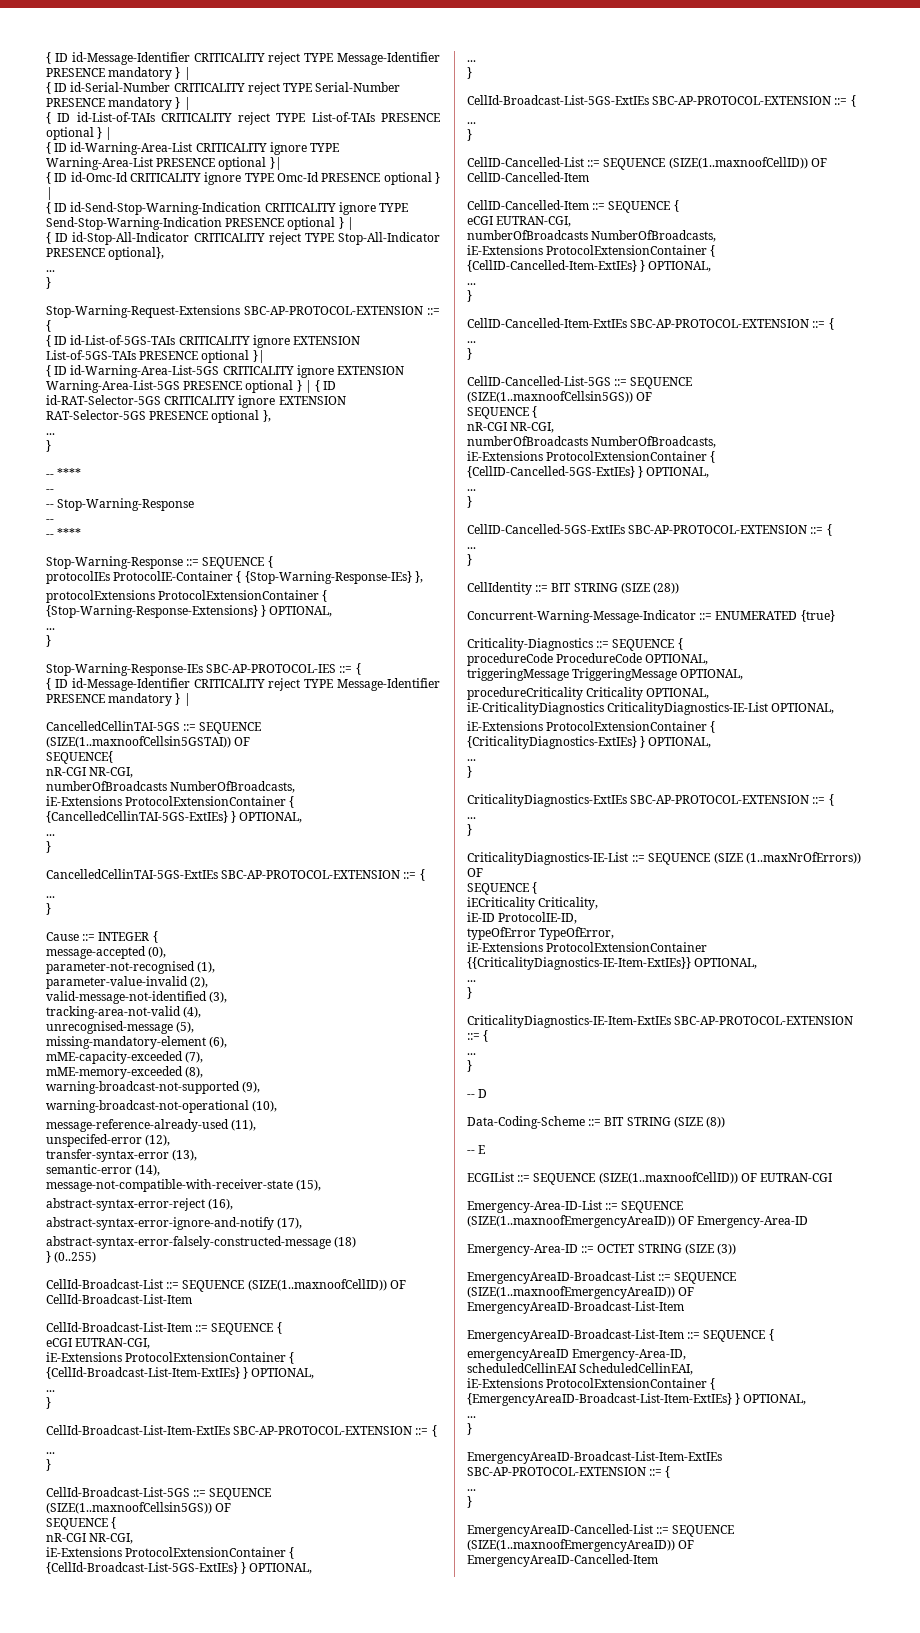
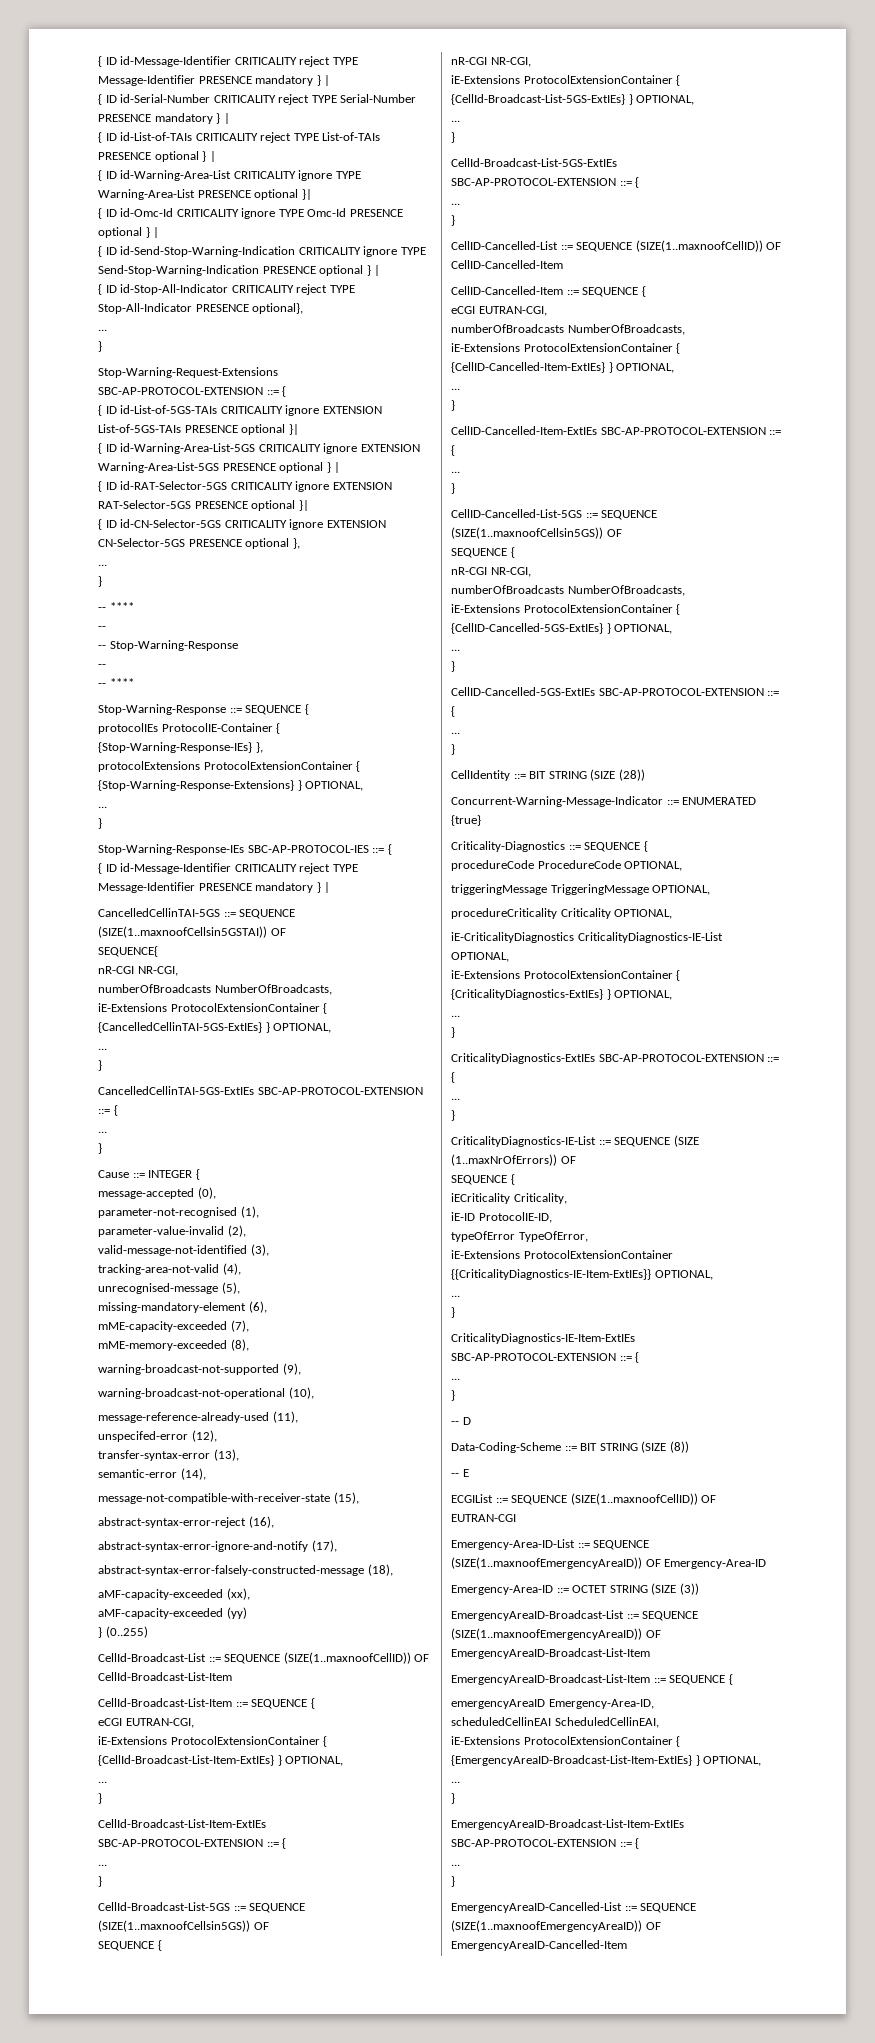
(312, 386) none -> (341, 467) //
(260, 416) none -> [298,500,309,511] [98,519,386,530] [98,538,290,549] }| // { ID id-CN-Selector-5GS CRITICALITY ignore EXTENSION CN-Selector-5GS PRESENCE optional
[334,1236,357,1248] (18) -> [367,1564,393,1576] [98,1588,250,1600] [98,1607,247,1619] (18), // aMF-capacity-exceeded (xx), // aMF-capacity-exceeded (yy)

